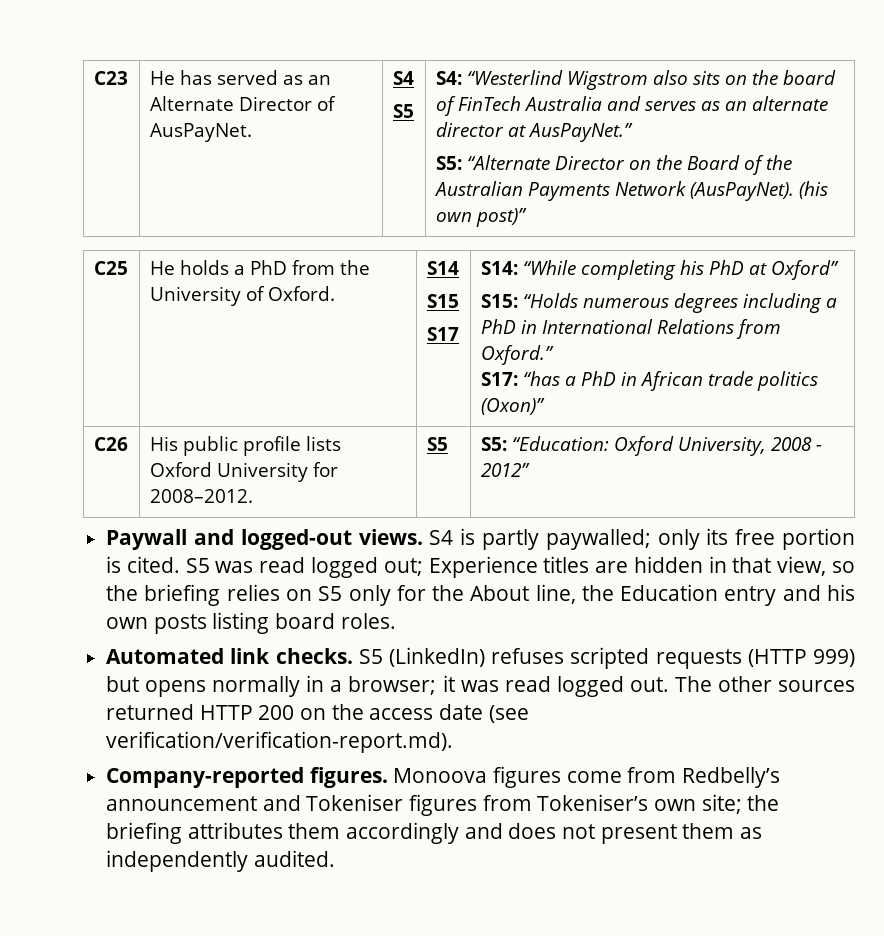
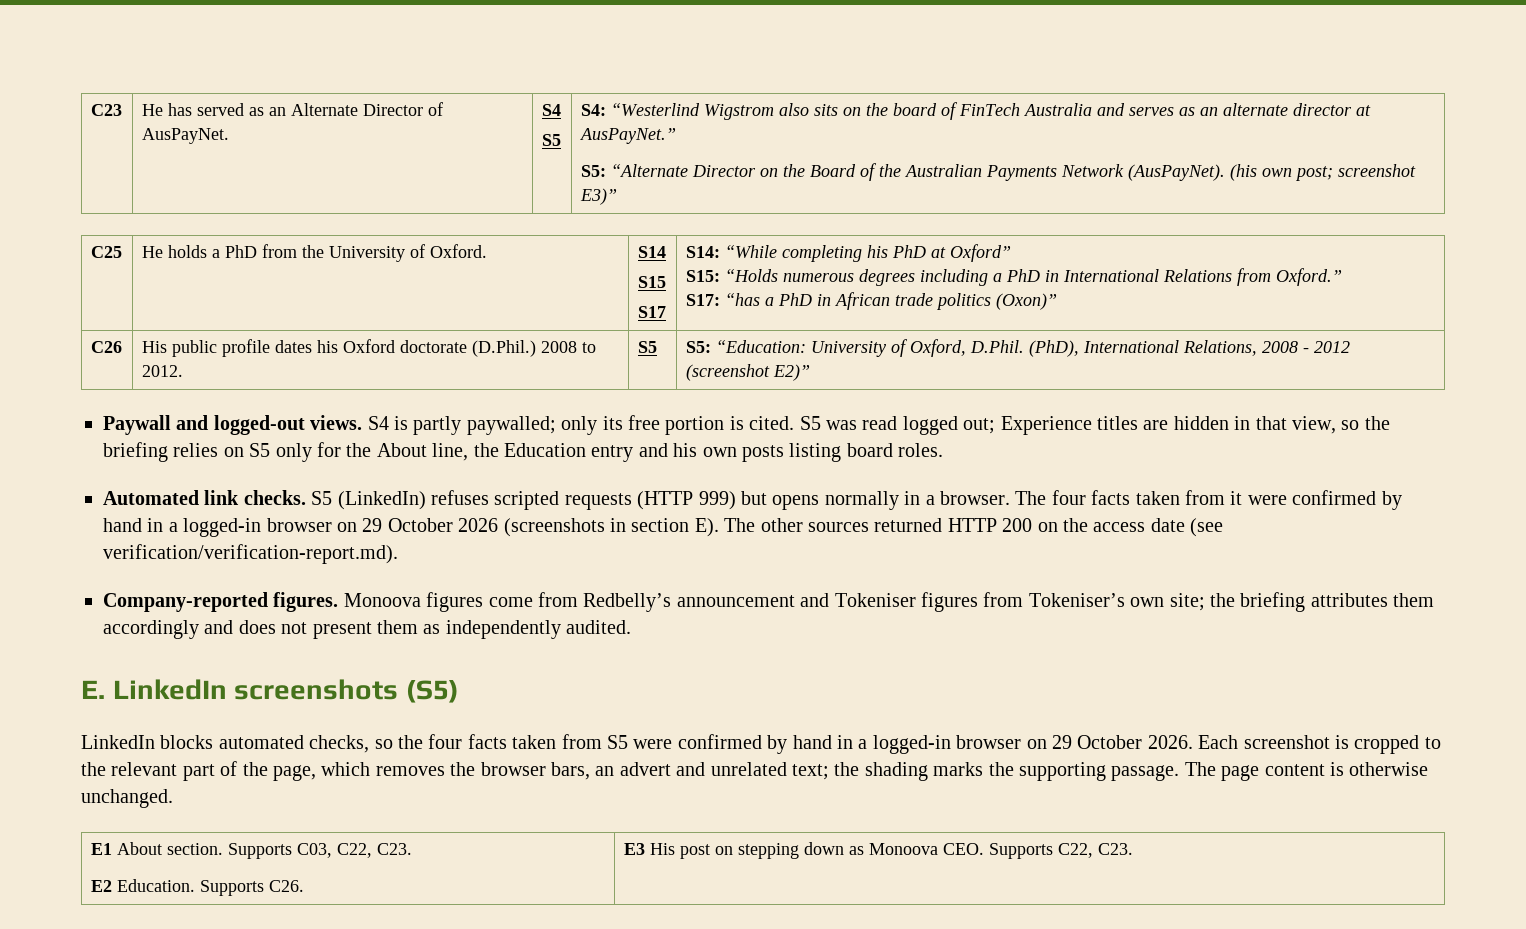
[475,208,527,227] post)” -> [1294,164,1416,181] [579,188,617,205] post; screenshot E3)”
[305,436,341,451] [149,462,338,482] [149,489,253,503] [426,437,448,451] [480,436,823,456] [480,463,530,477] lists Oxford University for 2008–2012. | S5 | S5: “Education: Oxford University, 2008 - 2012” -> [274,339,596,357] [141,365,183,377] [637,341,657,353] [685,339,1350,357] [685,364,810,381] dates his Oxford doctorate (D.Phil.) 2008 to 2012. | S5 | S5: “Education: University of Oxford, D.Phil. (PhD), International Relations, 2008 - 2012 (screenshot E2)”
[348,675,669,697] browser; it was read logged out. -> [939,490,1402,510] [103,518,719,537] browser. The four facts taken from it were confirmed by hand in a logged-in browser on 29 October 2026 (screenshots in section E).
(335, 858) none -> [81,679,459,703] [81,734,1441,754] [81,761,1429,781] [81,789,173,808] [90,842,412,859] [90,879,304,896] [623,842,1133,859] // E. LinkedIn screenshots (S5) // LinkedIn blocks automated checks, so the four facts taken from S5 were confirmed by hand in a logged-in browser on 29 October 2026. Each screenshot is cropped to the relevant part of the page, which removes the browser bars, an advert and unrelated text; the shading marks the supporting passage. The page content is otherwise unchanged. // E1 About section. Supports C03, C22, C23. // E2 Education. Supports C26. | E3 His post on stepping down as Monoova CEO. Supports C22, C23.

